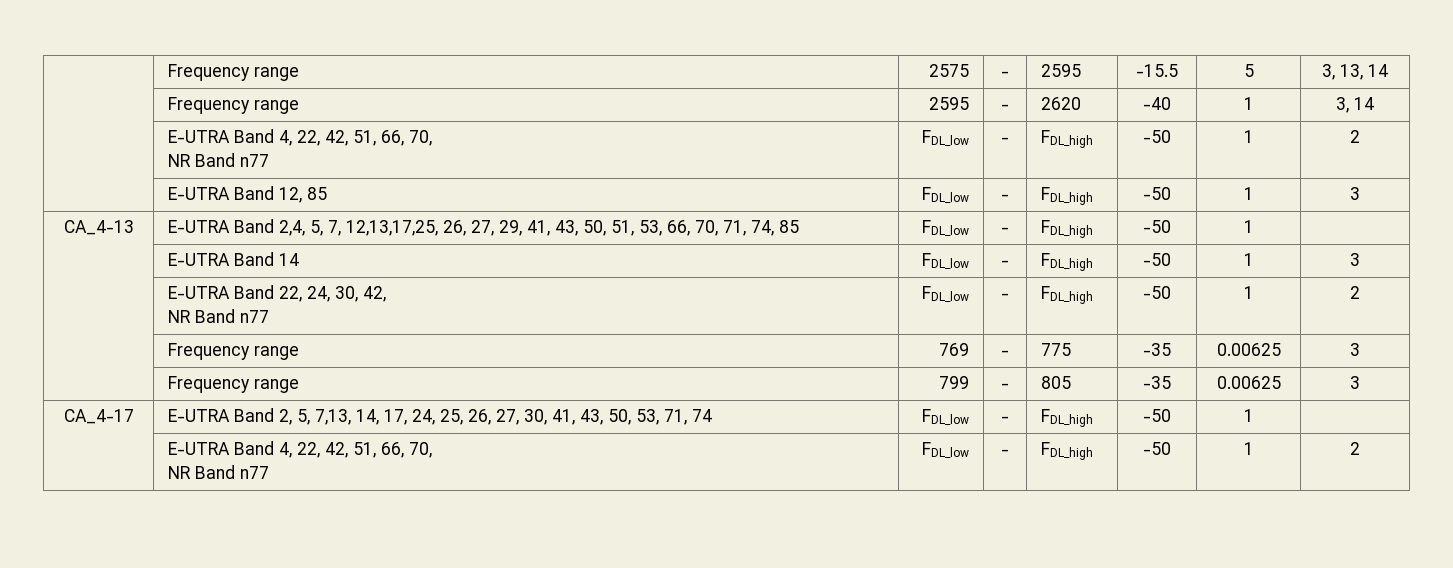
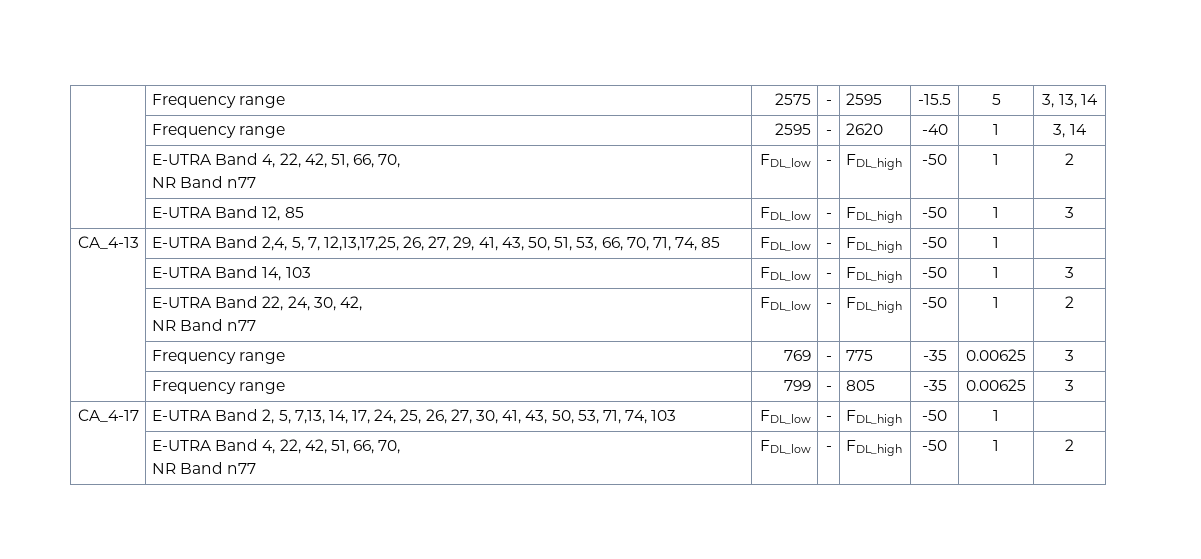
[278,253,299,266] 14 -> [262,267,311,281] 14, 103
[691,409,712,422] 74 -> [625,410,677,424] 74, 103

